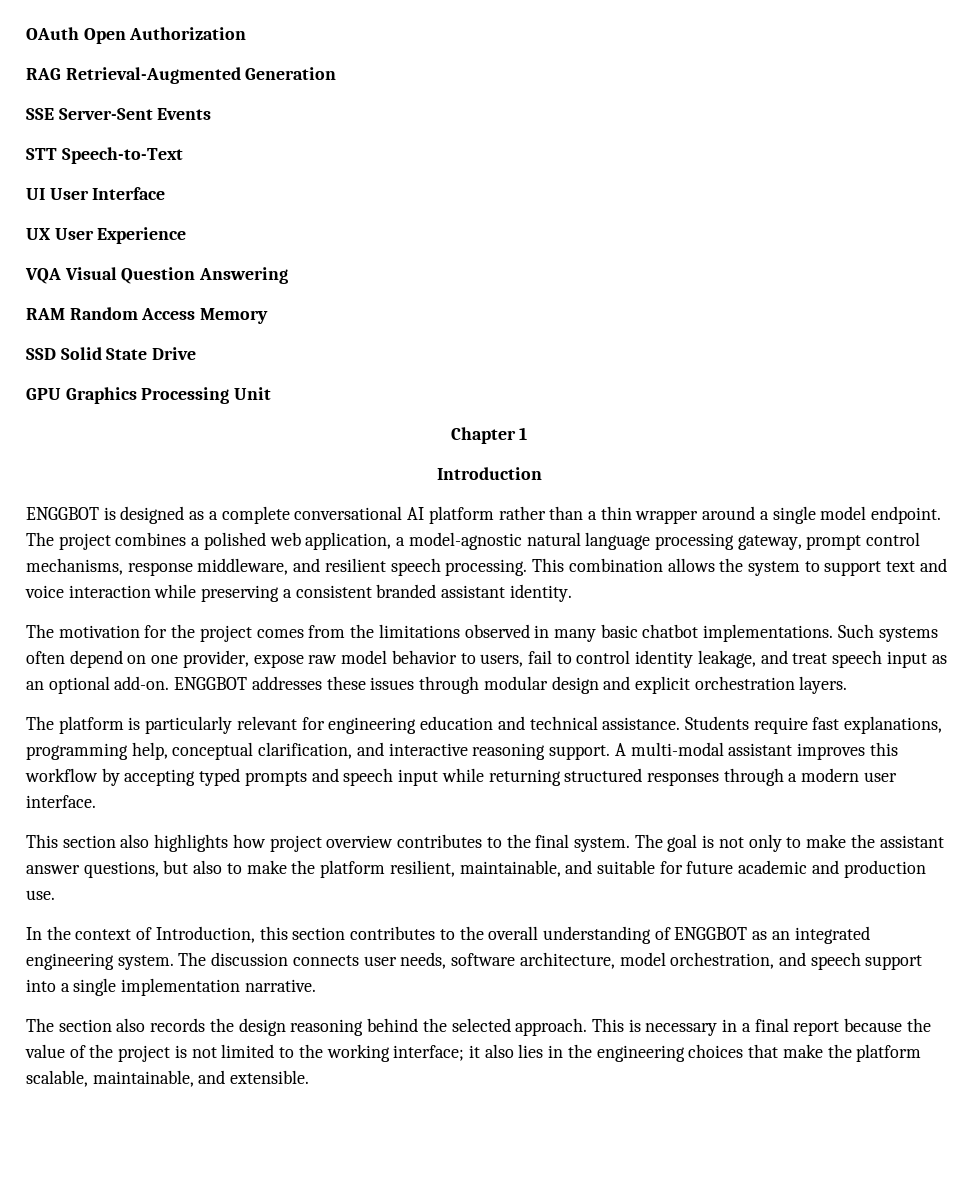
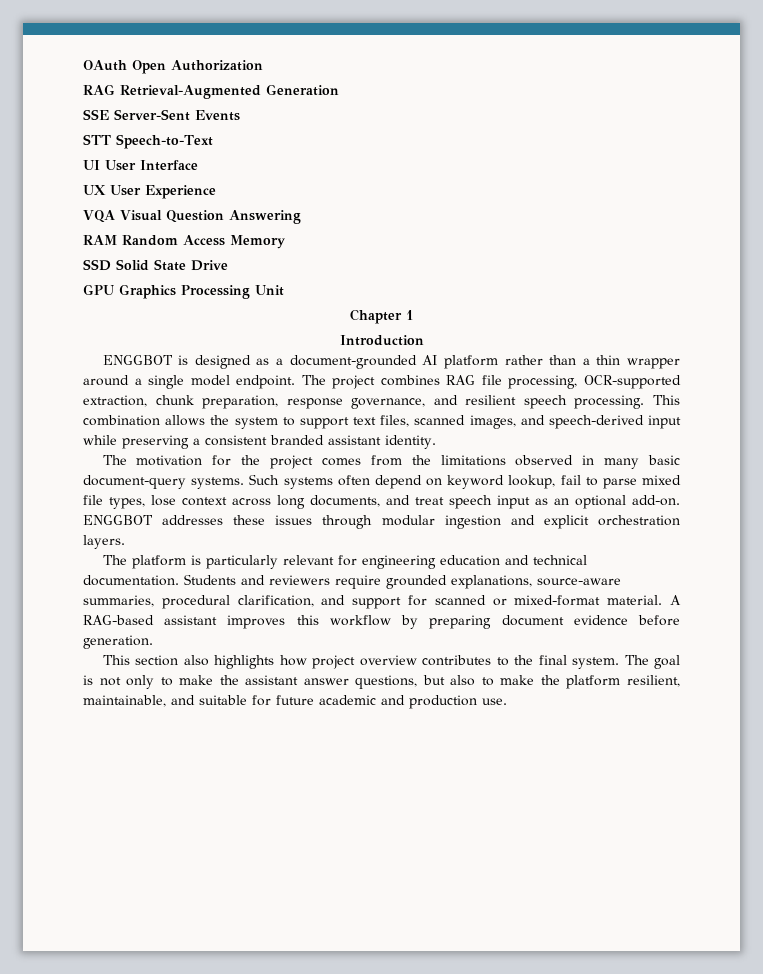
[221,506,403,524] complete conversational -> [289,355,417,369] document-grounded
[191,532,921,550] [26,558,289,576] a polished web application, a model-agnostic natural language processing gateway, prompt control mechanisms, response middleware, -> [446,375,681,389] [83,395,426,409] RAG file processing, OCR-supported extraction, chunk preparation, response governance,
[919,558,947,572] [25,585,151,598] and voice interaction -> [380,415,682,429] files, scanned images, and speech-derived input
[642,624,834,642] chatbot implementations. -> [83,475,245,489] document-query systems.
[151,650,756,668] one provider, expose raw model behavior to users, fail to control identity leakage, -> [447,475,681,489] [83,495,380,509] keyword lookup, fail to parse mixed file types, lose context across long documents,
[551,676,599,694] design -> [444,515,501,529] ingestion
[602,716,943,734] [26,742,724,760] assistance. Students require fast explanations, programming help, conceptual clarification, and interactive reasoning support. A multi-modal -> [83,574,621,589] [83,595,681,609] [83,615,154,625] documentation. Students and reviewers require grounded explanations, source-aware summaries, procedural clarification, and support for scanned or mixed-format material. A RAG-based
[124,768,897,786] [26,795,96,808] accepting typed prompts and speech input while returning structured responses through a modern user interface. -> [429,615,680,629] [83,635,153,649] preparing document evidence before generation.
[26,926,870,944] [26,952,923,970] [26,978,316,996] [26,1018,931,1036] [25,1044,922,1062] [26,1070,310,1087] // In the context of Introduction, this section contributes to the overall understanding of ENGGBOT as an integrated engineering system. The discussion connects user needs, software architecture, model orchestration, and speech support into a single implementation narrative. // The section also records the design reasoning behind the selected approach. This is necessary in a final report because the value of the project is not limited to the working interface; it also lies in the engineering choices that make the platform scalable, maintainable, and extensible. -> (507, 701) none

